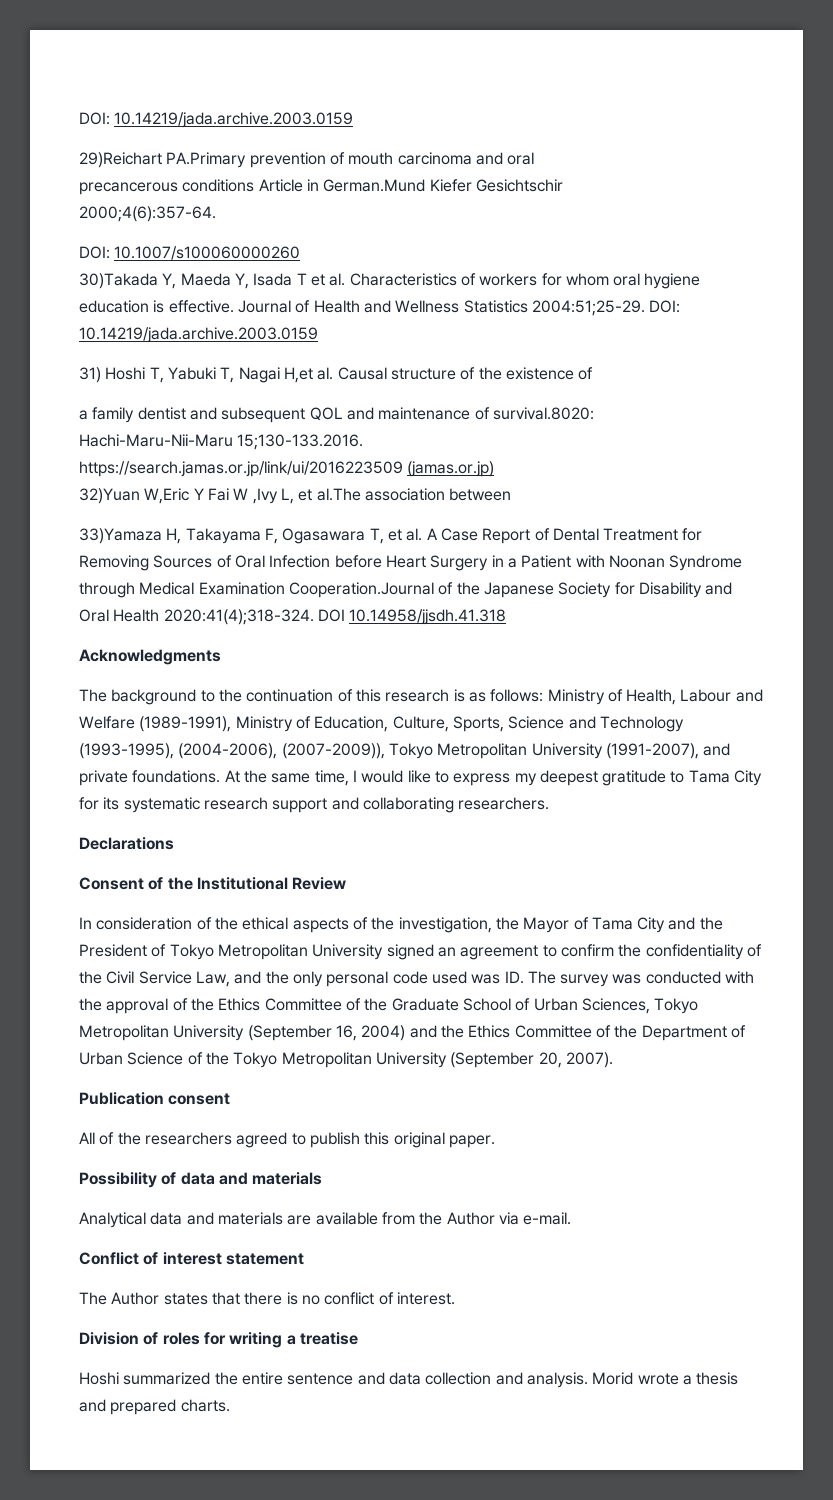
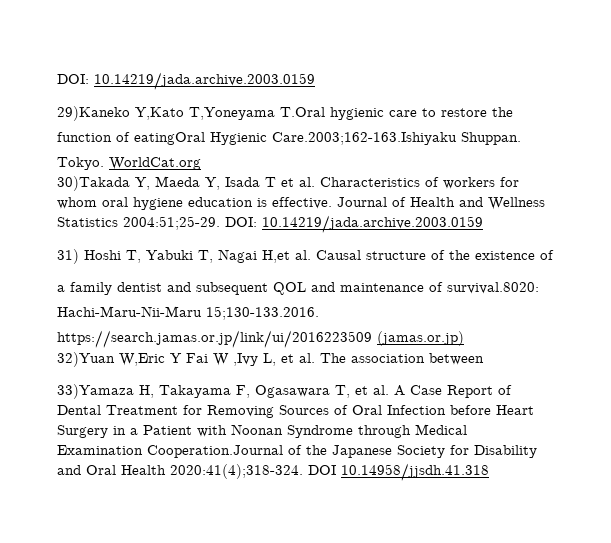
[79,112,354,128] [79,152,535,168] [79,179,563,195] [79,206,216,222] [79,246,301,260] DOI: 10.14219/jada.archive.2003.0159 // 29)Reichart PA.Primary prevention of mouth carcinoma and oral // precancerous conditions Article in German.Mund Kiefer Gesichtschir // 2000;4(6):357-64. // DOI: 10.1007/s100060000260 -> [57,72,315,90] [57,106,513,121] [57,132,521,145] [57,157,201,170] DOI: 10.14219/jada.archive.2003.0159 // 29)Kaneko Y,Kato T,Yoneyama T.Oral hygienic care to restore the // function of eatingOral Hygienic Care.2003;162-163.Ishiyaku Shuppan. // Tokyo. WorldCat.org
[316,488,361,501] al.The -> [299,353,346,363] al. The
[79,649,221,665] [79,689,763,705] [79,716,684,732] [79,743,731,759] [79,770,763,786] [79,797,550,813] [79,837,174,850] [79,877,347,890] [79,917,723,933] [79,944,762,960] [79,971,755,987] [79,998,699,1014] [79,1025,746,1041] [79,1052,613,1068] [79,1092,231,1105] [79,1132,495,1148] [79,1172,323,1188] [79,1212,572,1228] [79,1252,304,1265] [79,1292,455,1305] [79,1332,358,1348] [79,1372,739,1388] [79,1399,230,1415] // Acknowledgments // The background to the continuation of this research is as follows: Ministry of Health, Labour and Welfare (1989-1991), Ministry of Education, Culture, Sports, Science and Technology (1993-1995), (2004-2006), (2007-2009)), Tokyo Metropolitan University (1991-2007), and private foundations. At the same time, I would like to express my deepest gratitude to Tama City for its systematic research support and collaborating researchers. // Declarations // Consent of the Institutional Review // In consideration of the ethical aspects of the investigation, the Mayor of Tama City and the President of Tokyo Metropolitan University signed an agreement to confirm the confidentiality of the Civil Service Law, and the only personal code used was ID. The survey was conducted with the approval of the Ethics Committee of the Graduate School of Urban Sciences, Tokyo Metropolitan University (September 16, 2004) and the Ethics Committee of the Department of Urban Science of the Tokyo Metropolitan University (September 20, 2007). // Publication consent // All of the researchers agreed to publish this original paper. // Possibility of data and materials // Analytical data and materials are available from the Author via e-mail. // Conflict of interest statement // The Author states that there is no conflict of interest. // Division of roles for writing a treatise // Hoshi summarized the entire sentence and data collection and analysis. Morid wrote a thesis and prepared charts. -> (489, 472) none

